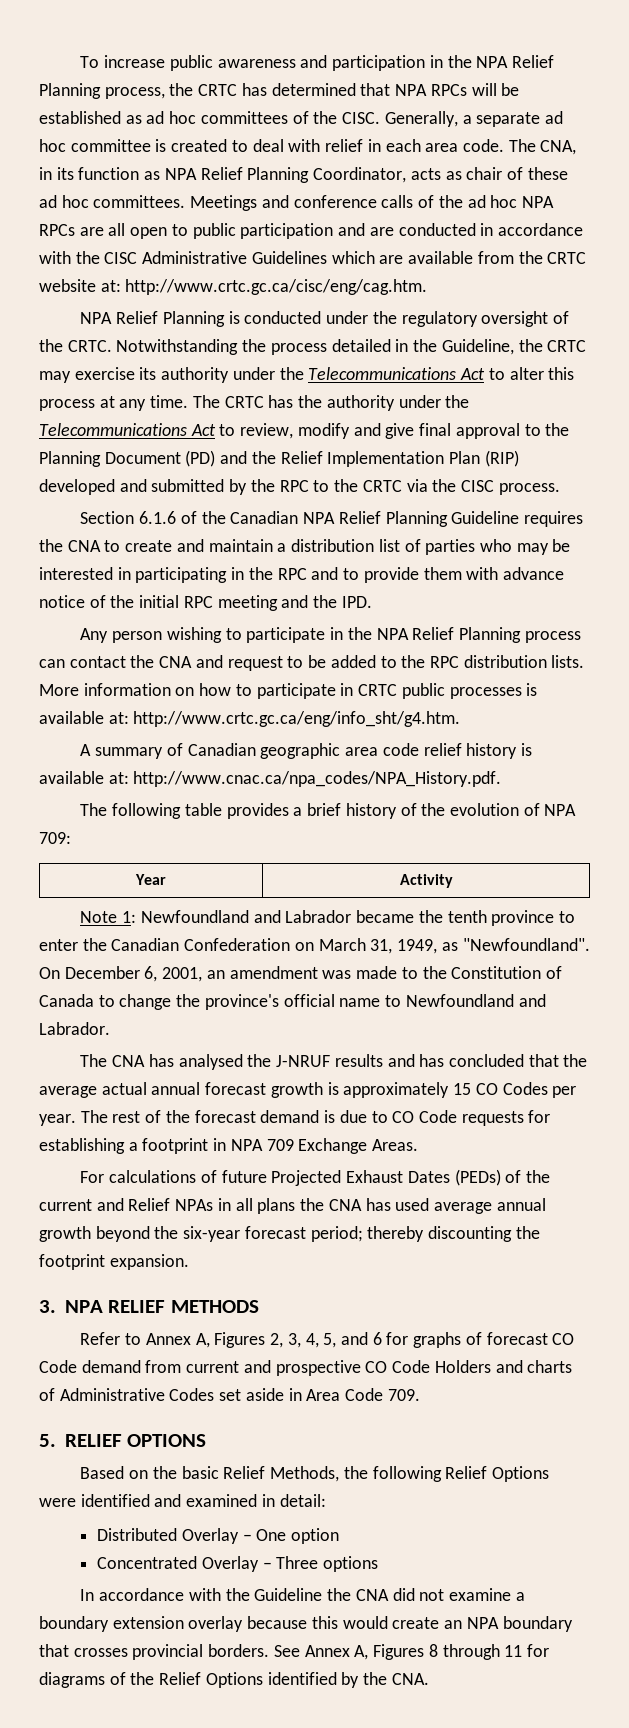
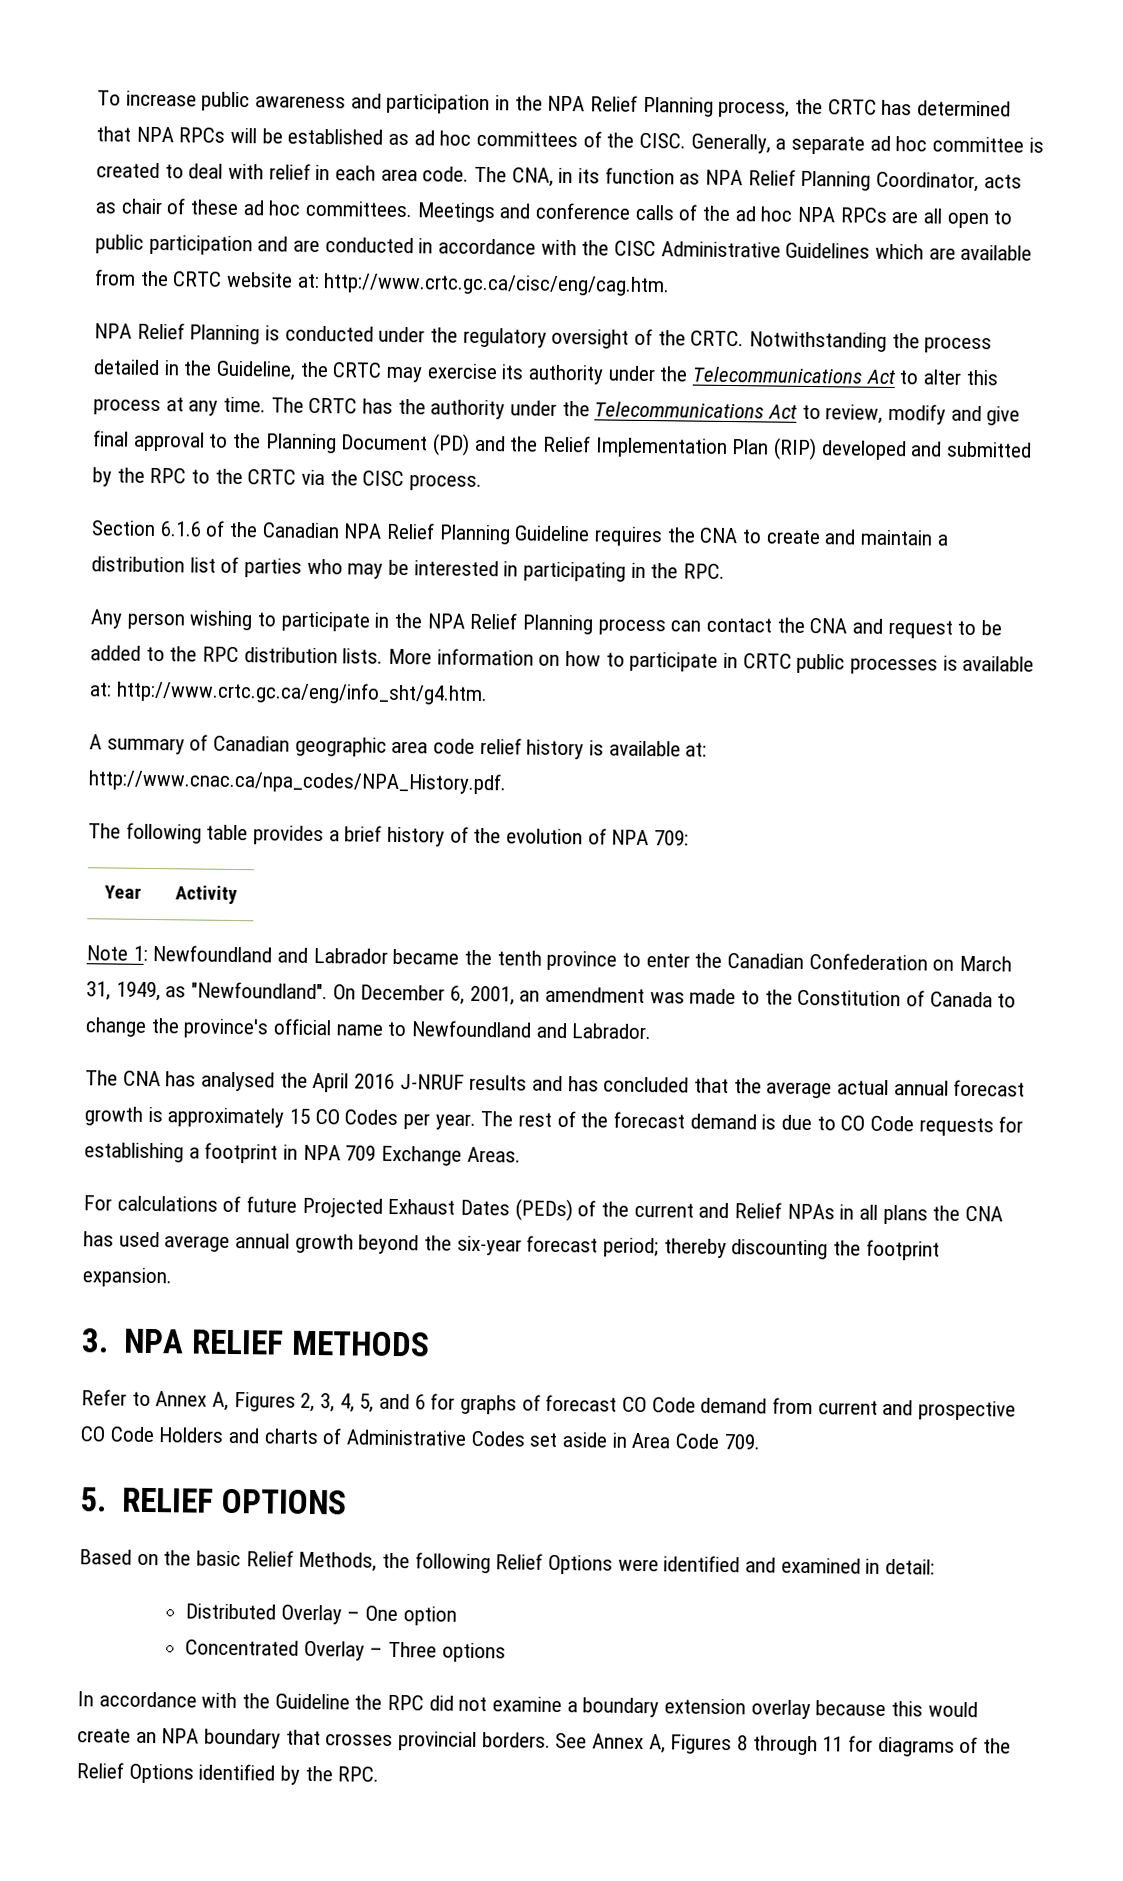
[277,567,564,583] [39,595,372,611] RPC and to provide them with advance notice of the initial RPC meeting and the IPD. -> [683,563,726,579] RPC.
(272, 1060) none -> [312,1072,396,1093] April 2016
[355,1589,389,1601] CNA -> [387,1694,425,1711] RPC
[391,1673,429,1685] CNA. -> [337,1766,380,1782] RPC.

